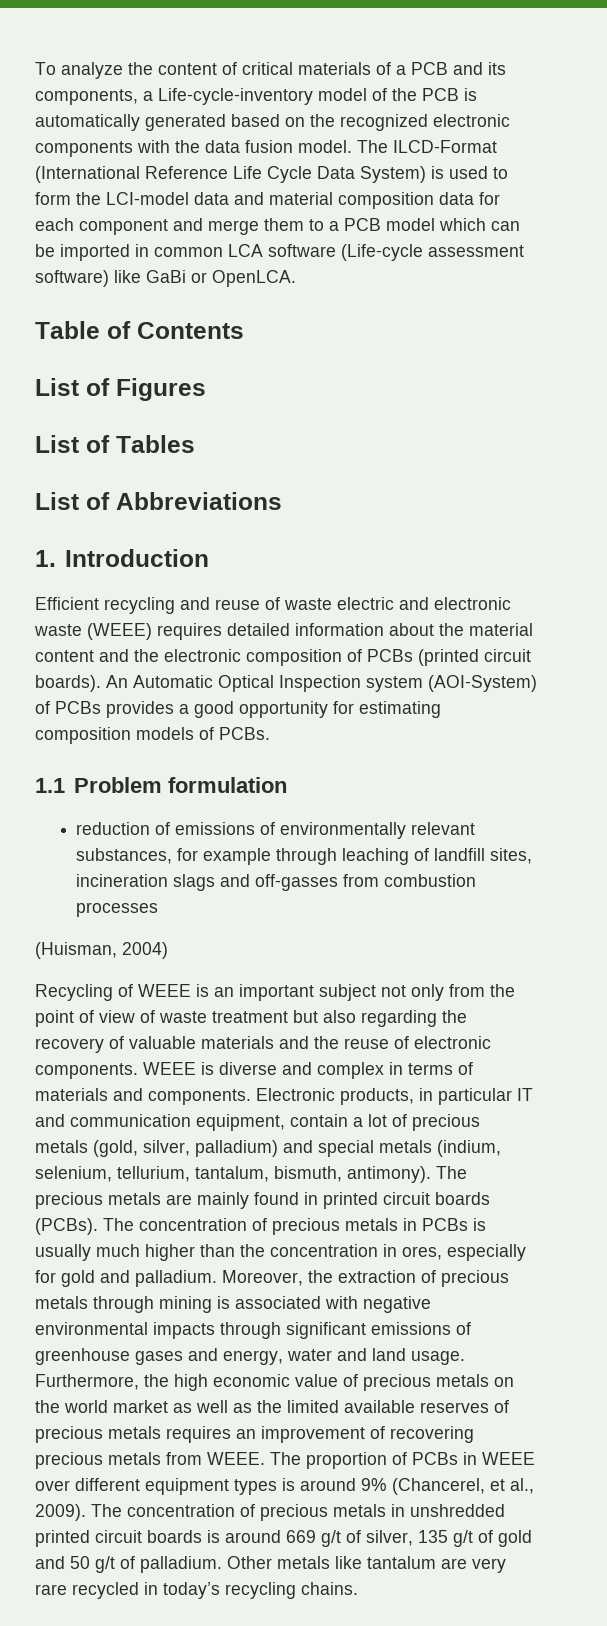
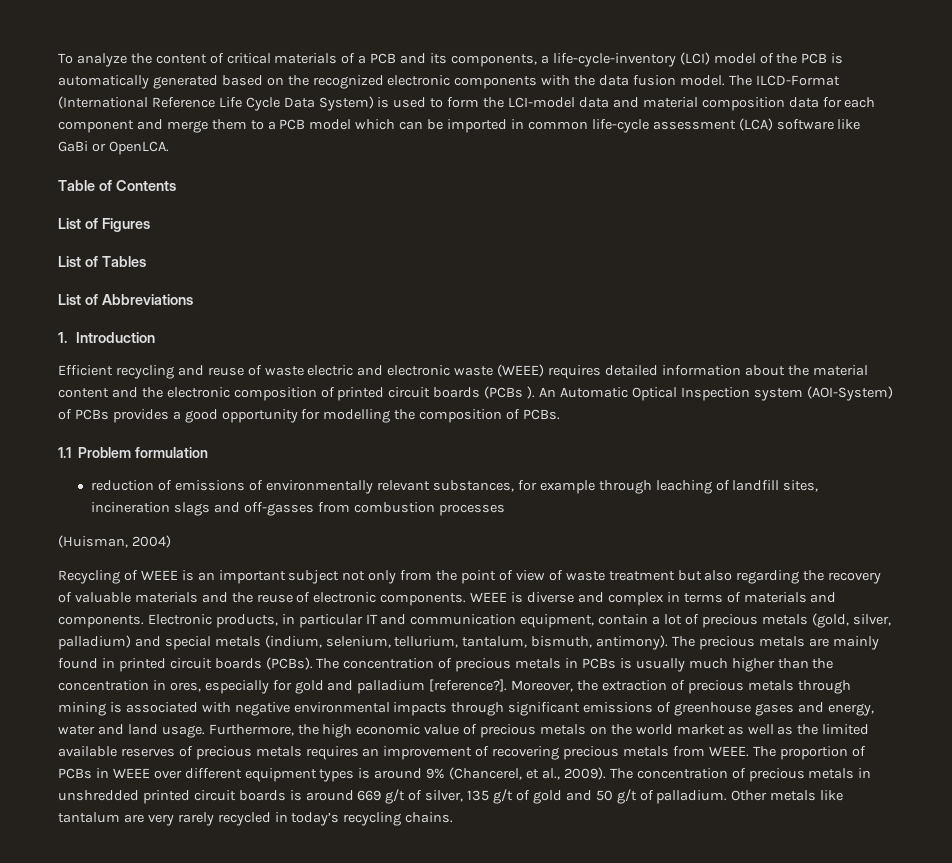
[158,88,313,105] Life-cycle-inventory -> [552,52,710,67] life-cycle-inventory (LCI)
[228,244,524,261] [35,270,109,287] LCA software (Life-cycle assessment software) -> [591,118,834,133] life-cycle assessment (LCA) software
[367,649,531,666] [35,675,101,692] PCBs (printed circuit boards). -> [337,386,536,401] printed circuit boards (PCBs ).
[359,701,441,718] [35,727,194,744] estimating composition models -> [323,409,503,423] modelling the composition
[135,1270,217,1287] palladium. -> [357,679,508,694] palladium [reference?].
[35,1584,67,1595] rare -> [177,812,214,826] rarely

